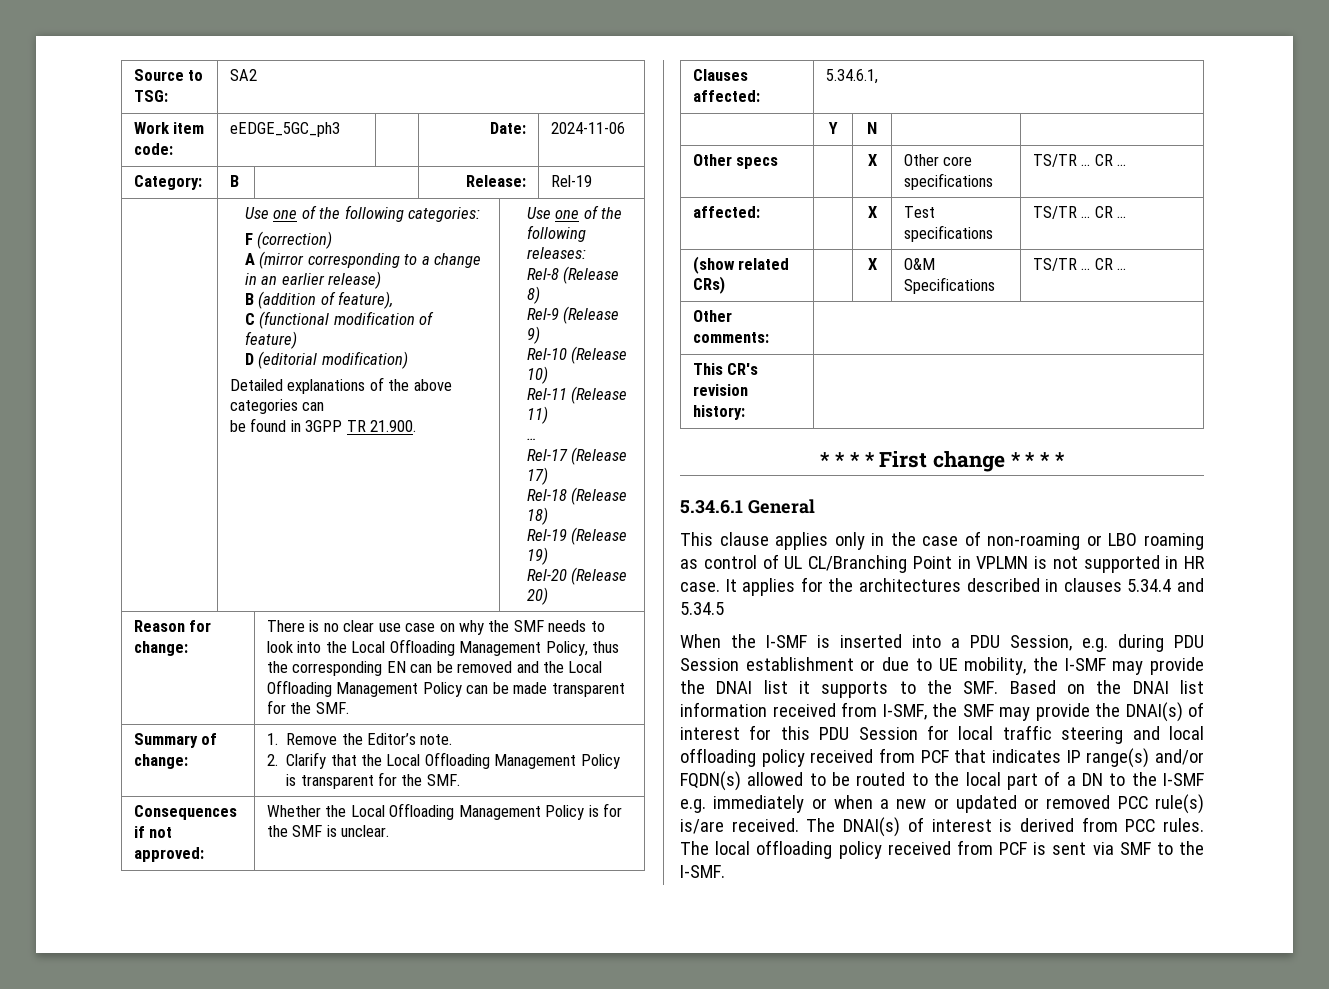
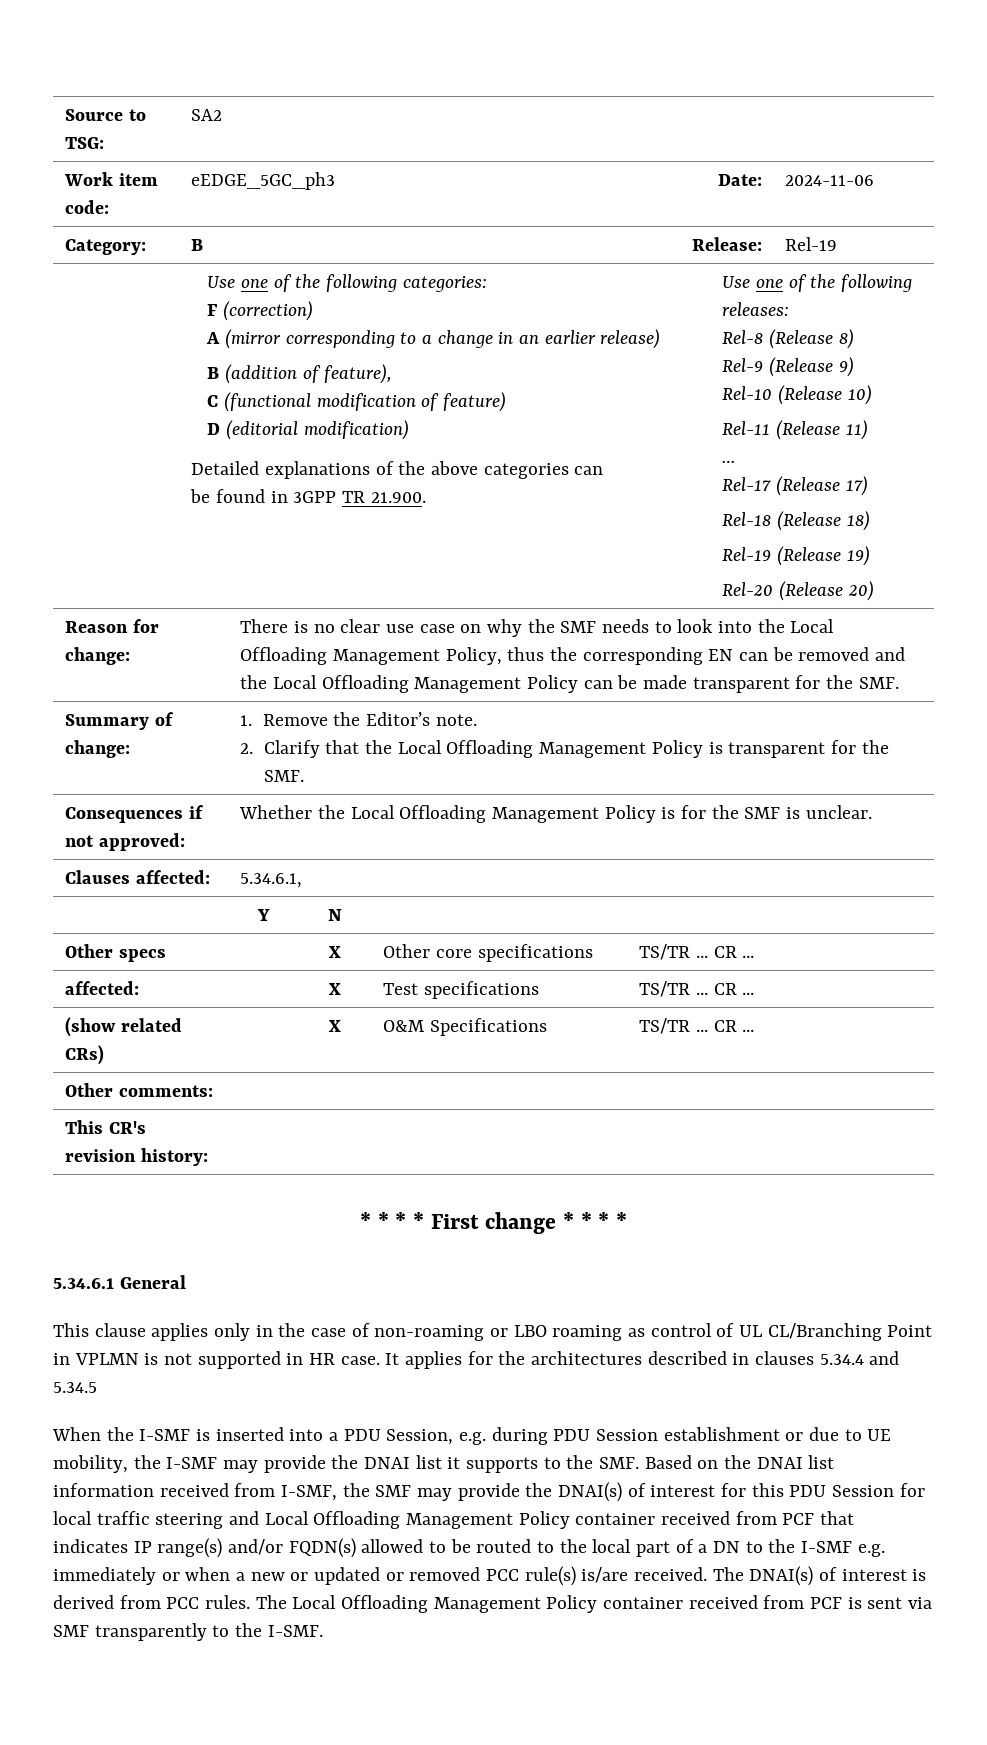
[1169,726,1204,740] [680,748,805,767] local offloading policy -> [264,1511,656,1529] Local Offloading Management Policy container
[715,840,882,859] local offloading policy -> [292,1595,684,1613] Local Offloading Management Policy container
(1151, 848) none -> [94,1623,207,1641] transparently

